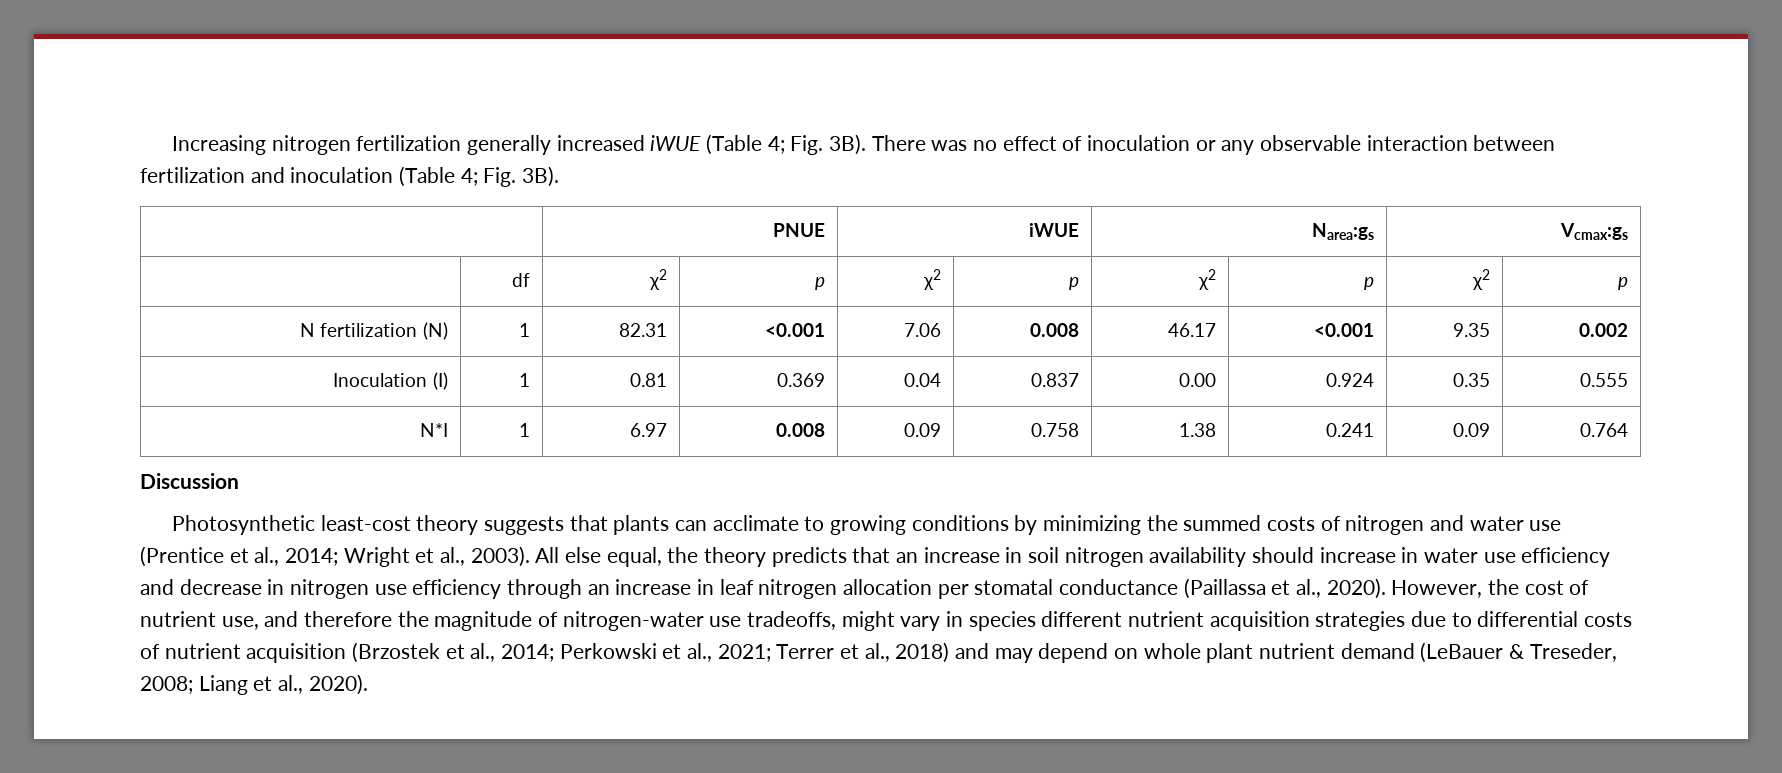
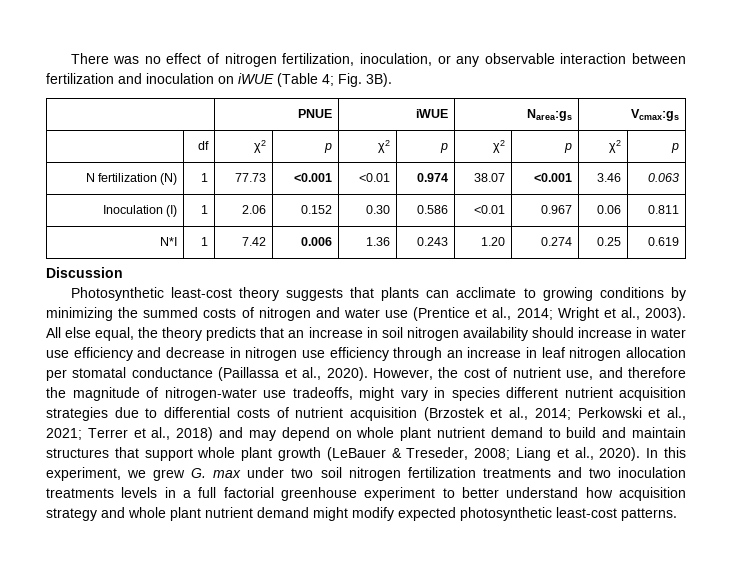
[172,134,867,155] Increasing nitrogen fertilization generally increased iWUE (Table 4; Fig. 3B). -> (70, 58) none
[1087,135,1191,151] inoculation -> [224,53,432,67] nitrogen fertilization, inoculation,
(394, 175) none -> [218,73,274,84] on iWUE
[618,323,667,337] [764,323,825,337] [903,323,941,337] [1029,323,1079,337] [1167,323,1216,337] [1313,323,1374,337] [1452,323,1490,337] [1578,323,1628,337] 82.31 | <0.001 | 7.06 | 0.008 | 46.17 | <0.001 | 9.35 | 0.002 -> [235,173,267,182] [294,173,333,182] [359,173,391,182] [417,173,449,182] [474,173,506,182] [534,173,573,182] [597,173,622,182] [648,173,680,182] 77.73 | <0.001 | <0.01 | 0.974 | 38.07 | <0.001 | 3.46 | 0.063
[629,373,667,387] [776,373,825,387] [903,373,941,387] [1030,373,1079,387] [1178,373,1216,387] [1325,373,1374,387] [1452,373,1490,387] [1579,373,1628,387] [419,423,448,437] [518,423,530,437] [629,423,667,437] [775,423,825,437] [903,423,941,437] [1030,423,1079,437] [1178,423,1216,437] [1325,423,1374,437] [1452,423,1490,437] [1579,423,1628,437] 0.81 | 0.369 | 0.04 | 0.837 | 0.00 | 0.924 | 0.35 | 0.555 // N*I | 1 | 6.97 | 0.008 | 0.09 | 0.758 | 1.38 | 0.241 | 0.09 | 0.764 -> [242,205,267,214] [301,205,333,214] [366,205,391,214] [417,205,449,214] [474,205,506,214] [541,205,573,214] [597,205,622,214] [648,205,680,214] [160,237,178,246] [201,237,209,246] [242,237,267,246] [301,237,333,246] [366,237,391,246] [417,237,449,246] [481,237,506,246] [541,237,573,246] [597,237,622,246] [648,237,680,246] 2.06 | 0.152 | 0.30 | 0.586 | <0.01 | 0.967 | 0.06 | 0.811 // N*I | 1 | 7.42 | 0.006 | 1.36 | 0.243 | 1.20 | 0.274 | 0.25 | 0.619
(1415, 651) none -> [548,427,686,438] [46,447,321,461] to build and maintain structures that support whole plant growth
(368, 684) none -> [646,447,686,458] [46,467,687,481] [46,487,686,501] [46,507,677,521] In this experiment, we grew G. max under two soil nitrogen fertilization treatments and two inoculation treatments levels in a full factorial greenhouse experiment to better understand how acquisition strategy and whole plant nutrient demand might modify expected photosynthetic least-cost patterns.

